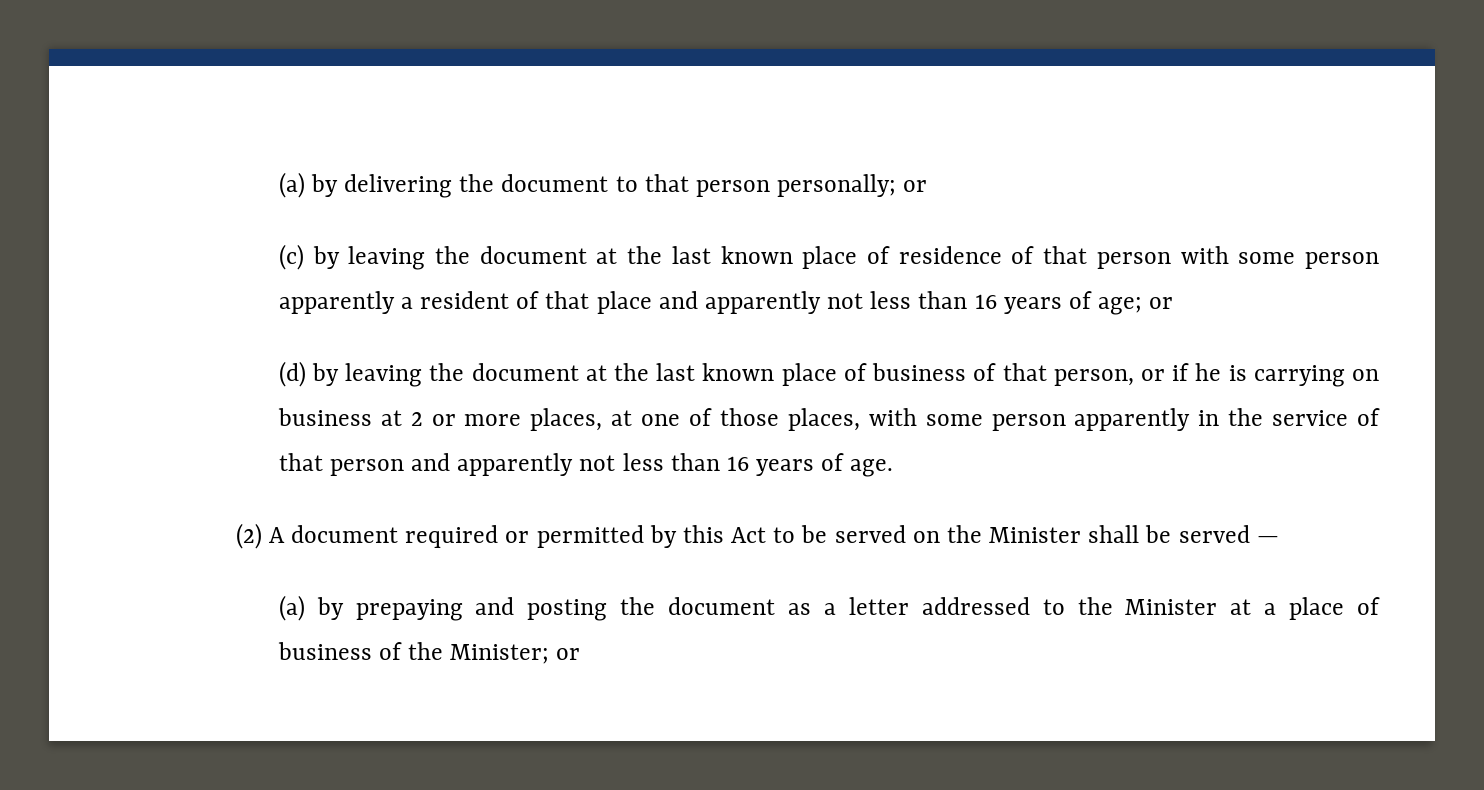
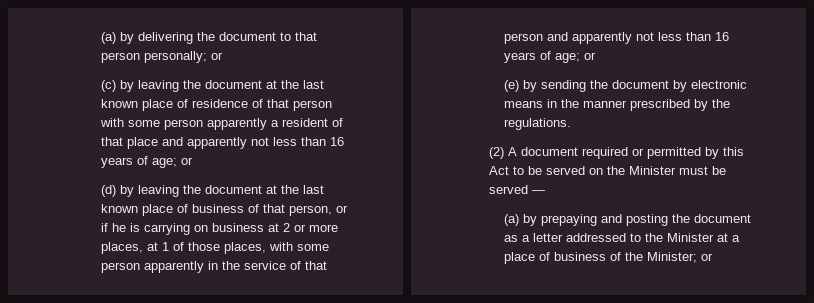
[641,414,681,426] one -> [162,242,170,251] 1
[850,459,894,477] age. -> [555,52,597,63] [504,80,748,92] [504,99,731,111] [504,118,572,130] age; or // (e) by sending the document by electronic means in the manner prescribed by the regulations.
[1088,525,1140,543] shall -> [679,166,709,175] must

